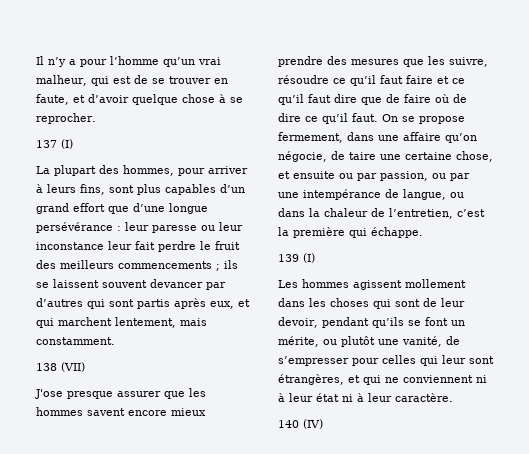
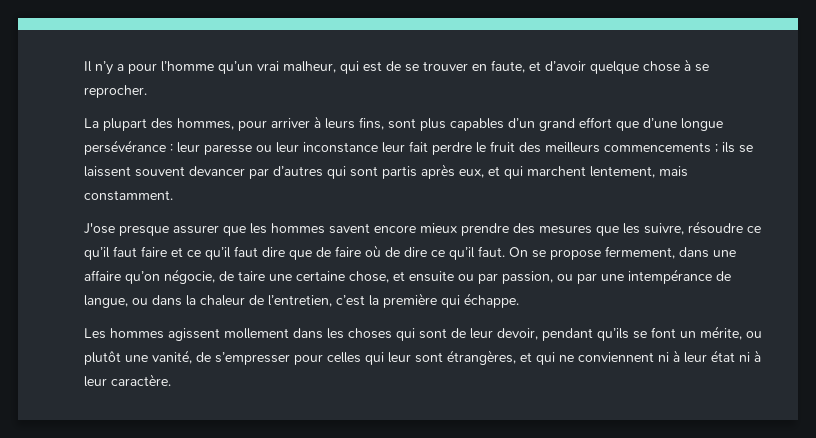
[36,139,73,149] // 137 (I) -> (147, 91) none
[36,362,85,372] // 138 (VII) -> (173, 195) none
[278,253,315,263] // 139 (I) -> (519, 300) none
[278,419,323,429] // 140 (IV) -> (171, 380) none

